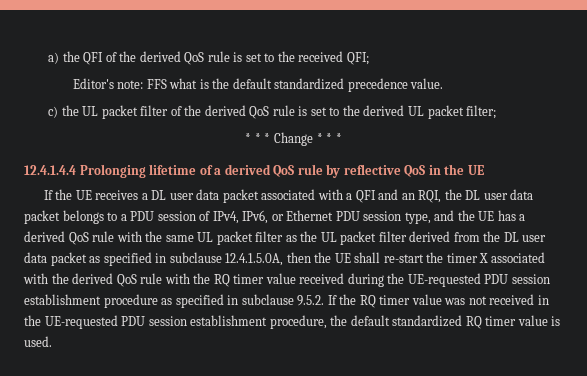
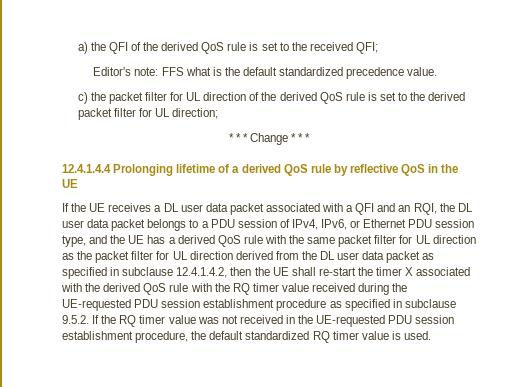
[82,105,169,119] UL packet filter -> [108,92,247,104] packet filter for UL direction
[407,105,497,119] UL packet filter; -> [77,108,219,120] packet filter for UL direction;
[197,231,284,245] UL packet filter -> [338,235,476,247] packet filter for UL direction
[320,231,407,245] UL packet filter -> [95,251,233,263] packet filter for UL direction
[225,253,284,266] 12.4.1.5.0A, -> [176,267,228,278] 12.4.1.4.2,

